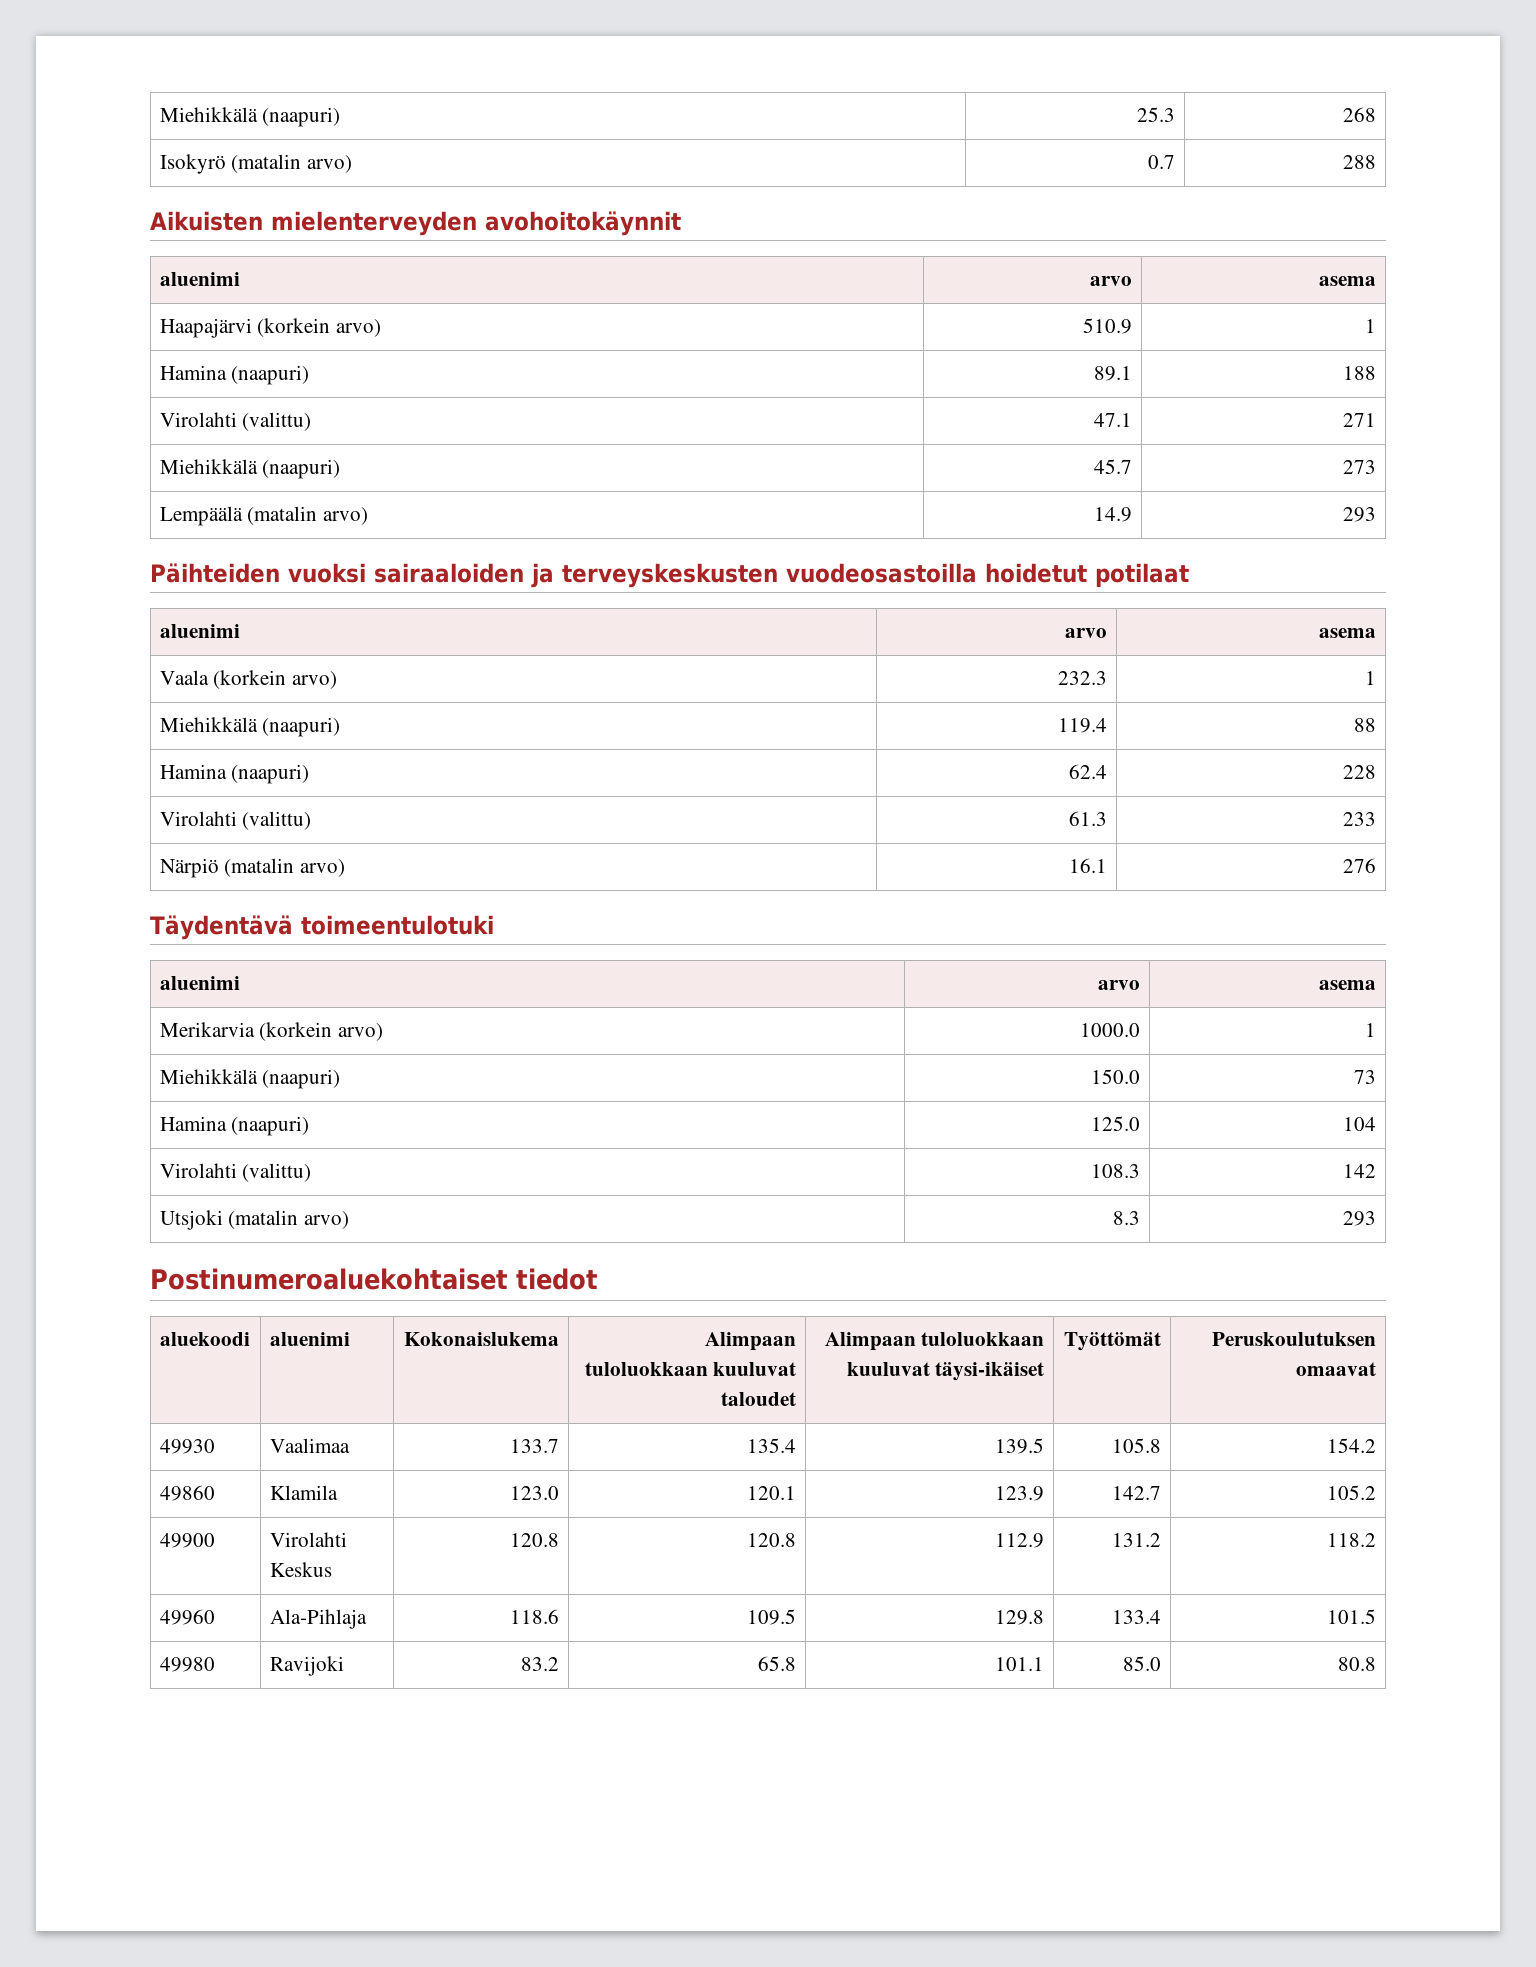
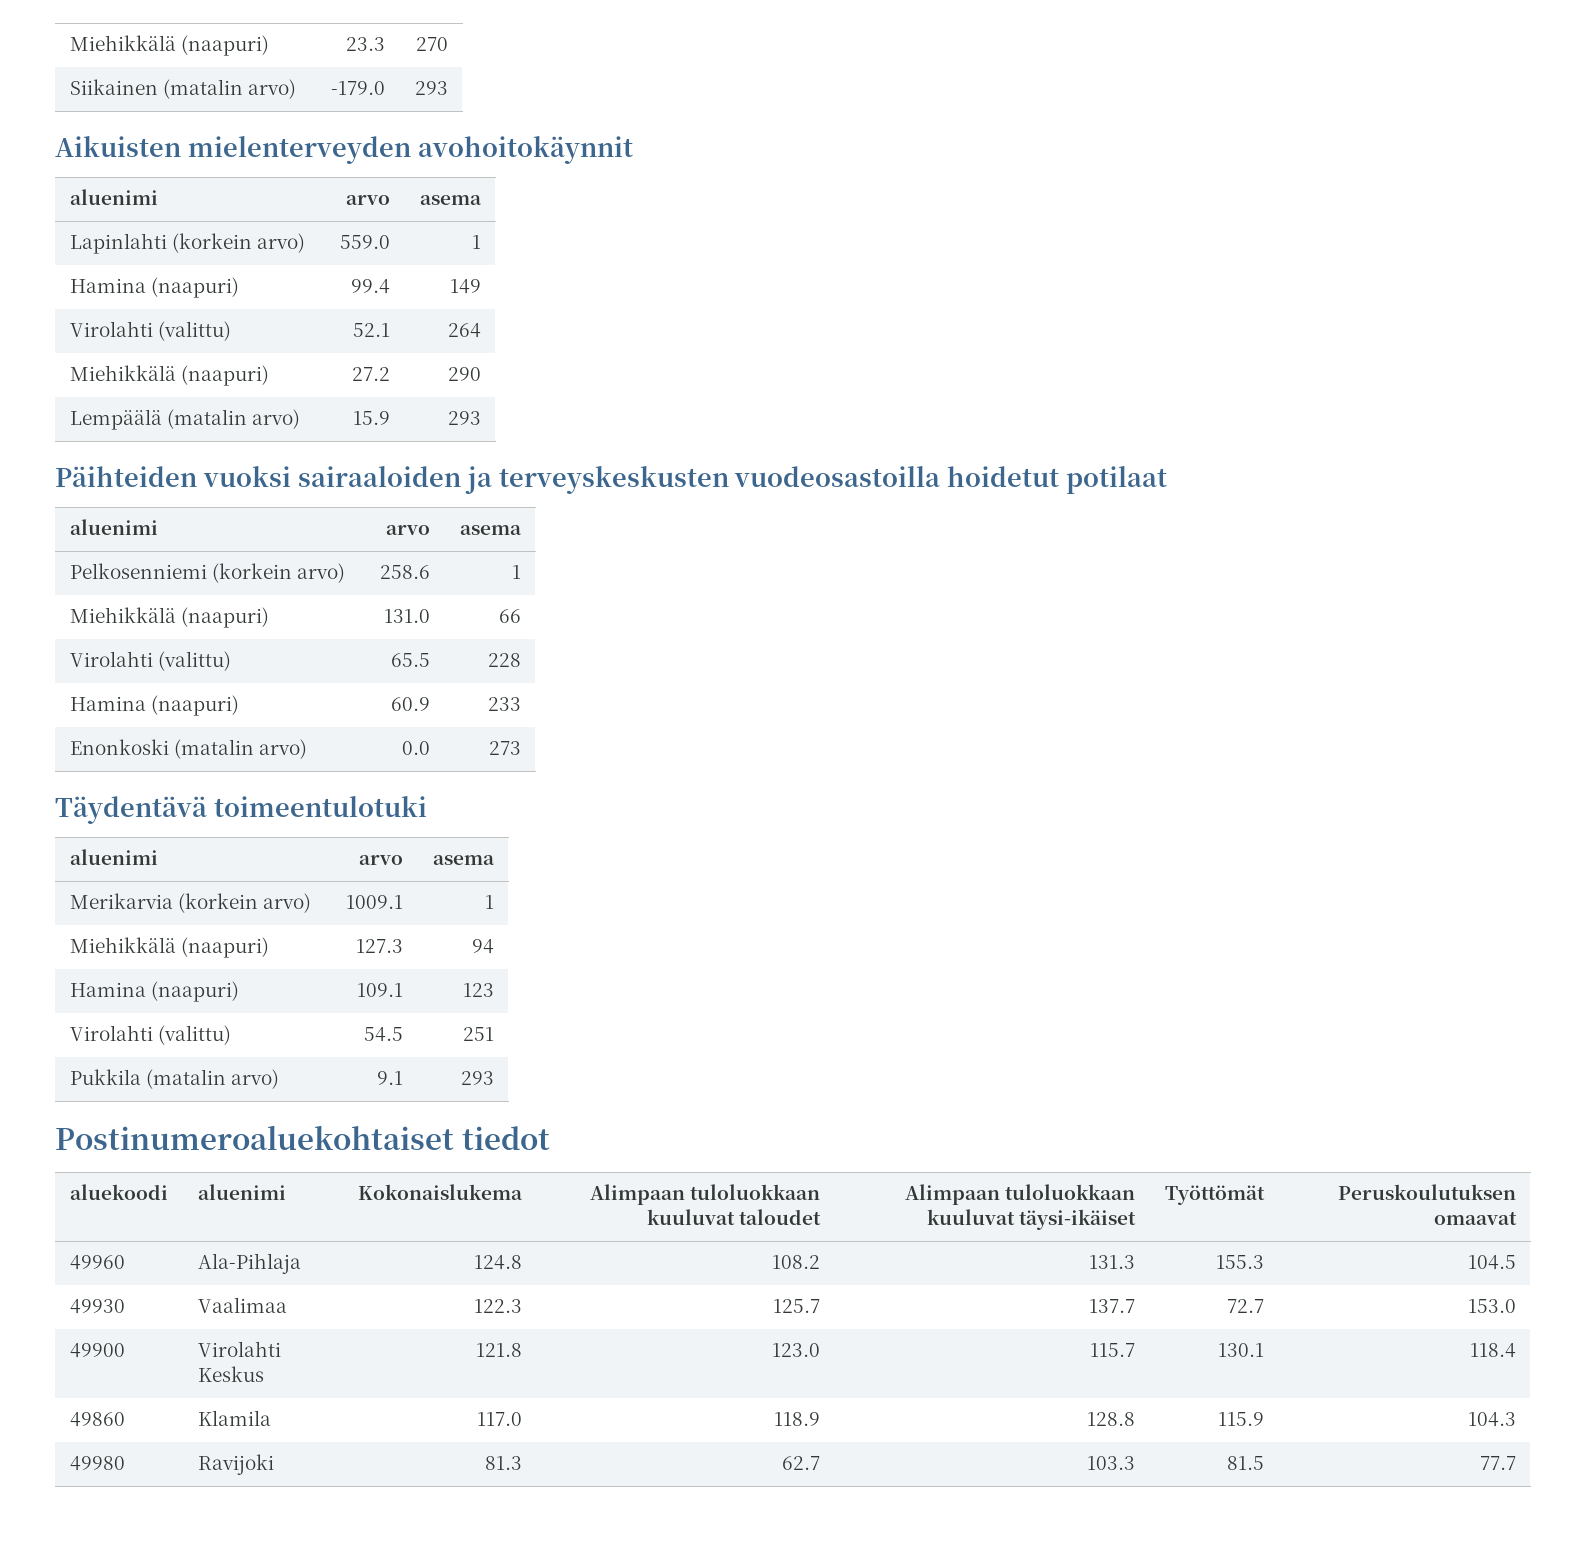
[159,107,341,127] [1137,107,1176,122] [1343,107,1377,122] [159,154,352,174] [1148,155,1176,169] [1343,155,1377,169] Miehikkälä (naapuri) | 25.3 | 268 // Isokyrö (matalin arvo) | 0.7 | 288 -> [69,35,269,56] [346,37,386,51] [416,37,449,51] [69,79,296,99] [331,81,386,95] [415,81,449,95] Miehikkälä (naapuri) | 23.3 | 270 // Siikainen (matalin arvo) | -179.0 | 293
[159,318,381,338] [1083,318,1133,334] Haapajärvi (korkein arvo) | 510.9 -> [69,233,305,254] [340,235,391,249] Lapinlahti (korkein arvo) | 559.0
[1094,366,1133,381] [1343,366,1377,380] [159,412,312,431] [1094,413,1133,427] [1343,413,1377,427] [159,459,341,479] [1094,459,1133,474] [1343,460,1377,474] 89.1 | 188 // Virolahti (valittu) | 47.1 | 271 // Miehikkälä (naapuri) | 45.7 | 273 -> [351,279,391,294] [450,279,482,294] [69,321,231,341] [353,323,391,337] [448,323,482,338] [69,365,269,386] [352,367,391,381] [448,367,482,381] 99.4 | 149 // Virolahti (valittu) | 52.1 | 264 // Miehikkälä (naapuri) | 27.2 | 290
[1094,507,1133,522] 14.9 -> [353,411,391,425] 15.9
[159,670,337,689] [1058,671,1108,685] [1365,671,1377,685] [159,717,341,737] [1058,718,1108,733] [1354,718,1377,732] [159,764,310,784] [1069,764,1108,779] [1343,765,1377,779] [159,811,312,830] [1069,811,1108,826] Vaala (korkein arvo) | 232.3 | 1 // Miehikkälä (naapuri) | 119.4 | 88 // Hamina (naapuri) | 62.4 | 228 // Virolahti (valittu) | 61.3 -> [69,563,345,583] [380,565,431,579] [512,565,522,579] [69,607,269,628] [384,609,431,623] [499,609,522,623] [69,651,231,671] [391,653,431,667] [488,653,522,667] [69,695,239,716] [391,697,431,711] Pelkosenniemi (korkein arvo) | 258.6 | 1 // Miehikkälä (naapuri) | 131.0 | 66 // Virolahti (valittu) | 65.5 | 228 // Hamina (naapuri) | 60.9
[159,858,345,878] [1069,858,1108,873] [1343,858,1377,873] Närpiö (matalin arvo) | 16.1 | 276 -> [69,739,307,759] [402,741,431,755] [489,741,522,755] Enonkoski (matalin arvo) | 0.0 | 273
[1080,1023,1141,1037] [1365,1023,1377,1037] [159,1069,341,1089] [1091,1069,1141,1084] [1354,1070,1377,1084] [159,1116,310,1136] [1091,1116,1141,1131] [1343,1117,1377,1131] [159,1163,312,1182] [1091,1164,1141,1178] [1343,1164,1377,1178] [159,1210,349,1230] [1113,1211,1141,1225] 1000.0 | 1 // Miehikkälä (naapuri) | 150.0 | 73 // Hamina (naapuri) | 125.0 | 104 // Virolahti (valittu) | 108.3 | 142 // Utsjoki (matalin arvo) | 8.3 -> [346,895,404,909] [485,895,495,909] [69,937,269,958] [356,939,404,953] [472,939,495,954] [69,981,239,1002] [357,983,404,997] [463,983,495,997] [69,1025,231,1045] [364,1027,404,1042] [463,1027,495,1041] [69,1069,279,1089] [377,1071,404,1085] 1009.1 | 1 // Miehikkälä (naapuri) | 127.3 | 94 // Hamina (naapuri) | 109.1 | 123 // Virolahti (valittu) | 54.5 | 251 // Pukkila (matalin arvo) | 9.1
[159,1439,215,1454] [269,1438,350,1453] [510,1439,560,1453] [747,1438,797,1453] [995,1438,1045,1454] [1112,1438,1162,1453] [1327,1438,1377,1453] [159,1485,215,1501] [269,1485,338,1500] [510,1486,560,1500] [747,1486,797,1500] [995,1486,1045,1501] [1112,1486,1162,1500] [1327,1485,1377,1500] [159,1533,215,1548] [269,1532,347,1547] [269,1562,332,1577] [510,1533,560,1547] [747,1533,797,1547] [995,1533,1045,1548] [1112,1533,1162,1547] [1327,1533,1377,1547] [159,1609,215,1625] [269,1609,367,1629] [510,1609,560,1624] [747,1609,797,1625] [995,1610,1045,1625] [1112,1610,1162,1624] [1327,1609,1377,1624] [159,1657,215,1672] [269,1656,344,1676] [521,1657,560,1671] [758,1656,797,1671] [995,1657,1045,1671] [1123,1656,1162,1671] [1338,1657,1377,1671] 49930 | Vaalimaa | 133.7 | 135.4 | 139.5 | 105.8 | 154.2 // 49860 | Klamila | 123.0 | 120.1 | 123.9 | 142.7 | 105.2 // 49900 | Virolahti Keskus | 120.8 | 120.8 | 112.9 | 131.2 | 118.2 // 49960 | Ala-Pihlaja | 118.6 | 109.5 | 129.8 | 133.4 | 101.5 // 49980 | Ravijoki | 83.2 | 65.8 | 101.1 | 85.0 | 80.8 -> [69,1255,125,1270] [197,1253,301,1274] [474,1255,523,1270] [772,1255,821,1269] [1089,1255,1136,1269] [1216,1255,1265,1269] [1468,1255,1517,1270] [69,1299,125,1314] [197,1297,287,1313] [474,1299,523,1313] [773,1299,821,1313] [1089,1299,1136,1313] [1227,1299,1265,1313] [1468,1299,1517,1313] [69,1343,125,1358] [197,1341,281,1357] [197,1366,264,1382] [476,1343,523,1357] [772,1343,821,1357] [1090,1343,1136,1357] [1218,1343,1265,1357] [1470,1343,1517,1358] [69,1412,125,1427] [197,1410,271,1426] [477,1412,523,1426] [774,1412,821,1426] [1087,1412,1136,1426] [1218,1412,1265,1426] [1468,1412,1517,1427] [69,1456,125,1471] [197,1454,274,1475] [485,1456,523,1470] [782,1456,821,1470] [1087,1456,1136,1470] [1227,1456,1265,1470] [1480,1456,1517,1470] 49960 | Ala-Pihlaja | 124.8 | 108.2 | 131.3 | 155.3 | 104.5 // 49930 | Vaalimaa | 122.3 | 125.7 | 137.7 | 72.7 | 153.0 // 49900 | Virolahti Keskus | 121.8 | 123.0 | 115.7 | 130.1 | 118.4 // 49860 | Klamila | 117.0 | 118.9 | 128.8 | 115.9 | 104.3 // 49980 | Ravijoki | 81.3 | 62.7 | 103.3 | 81.5 | 77.7

